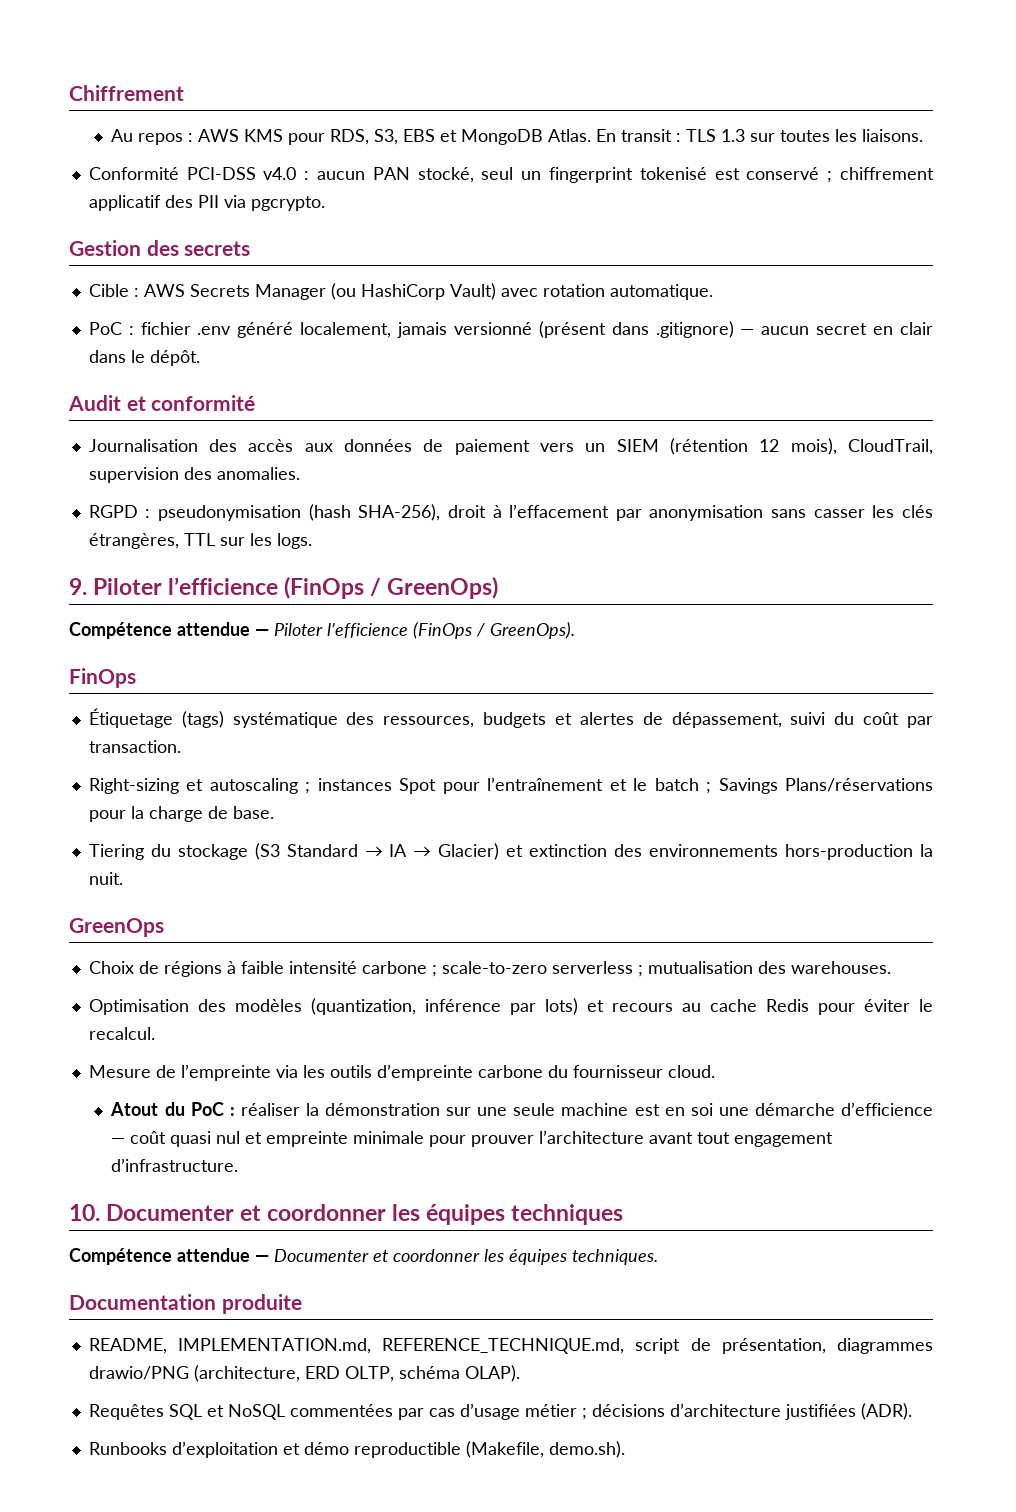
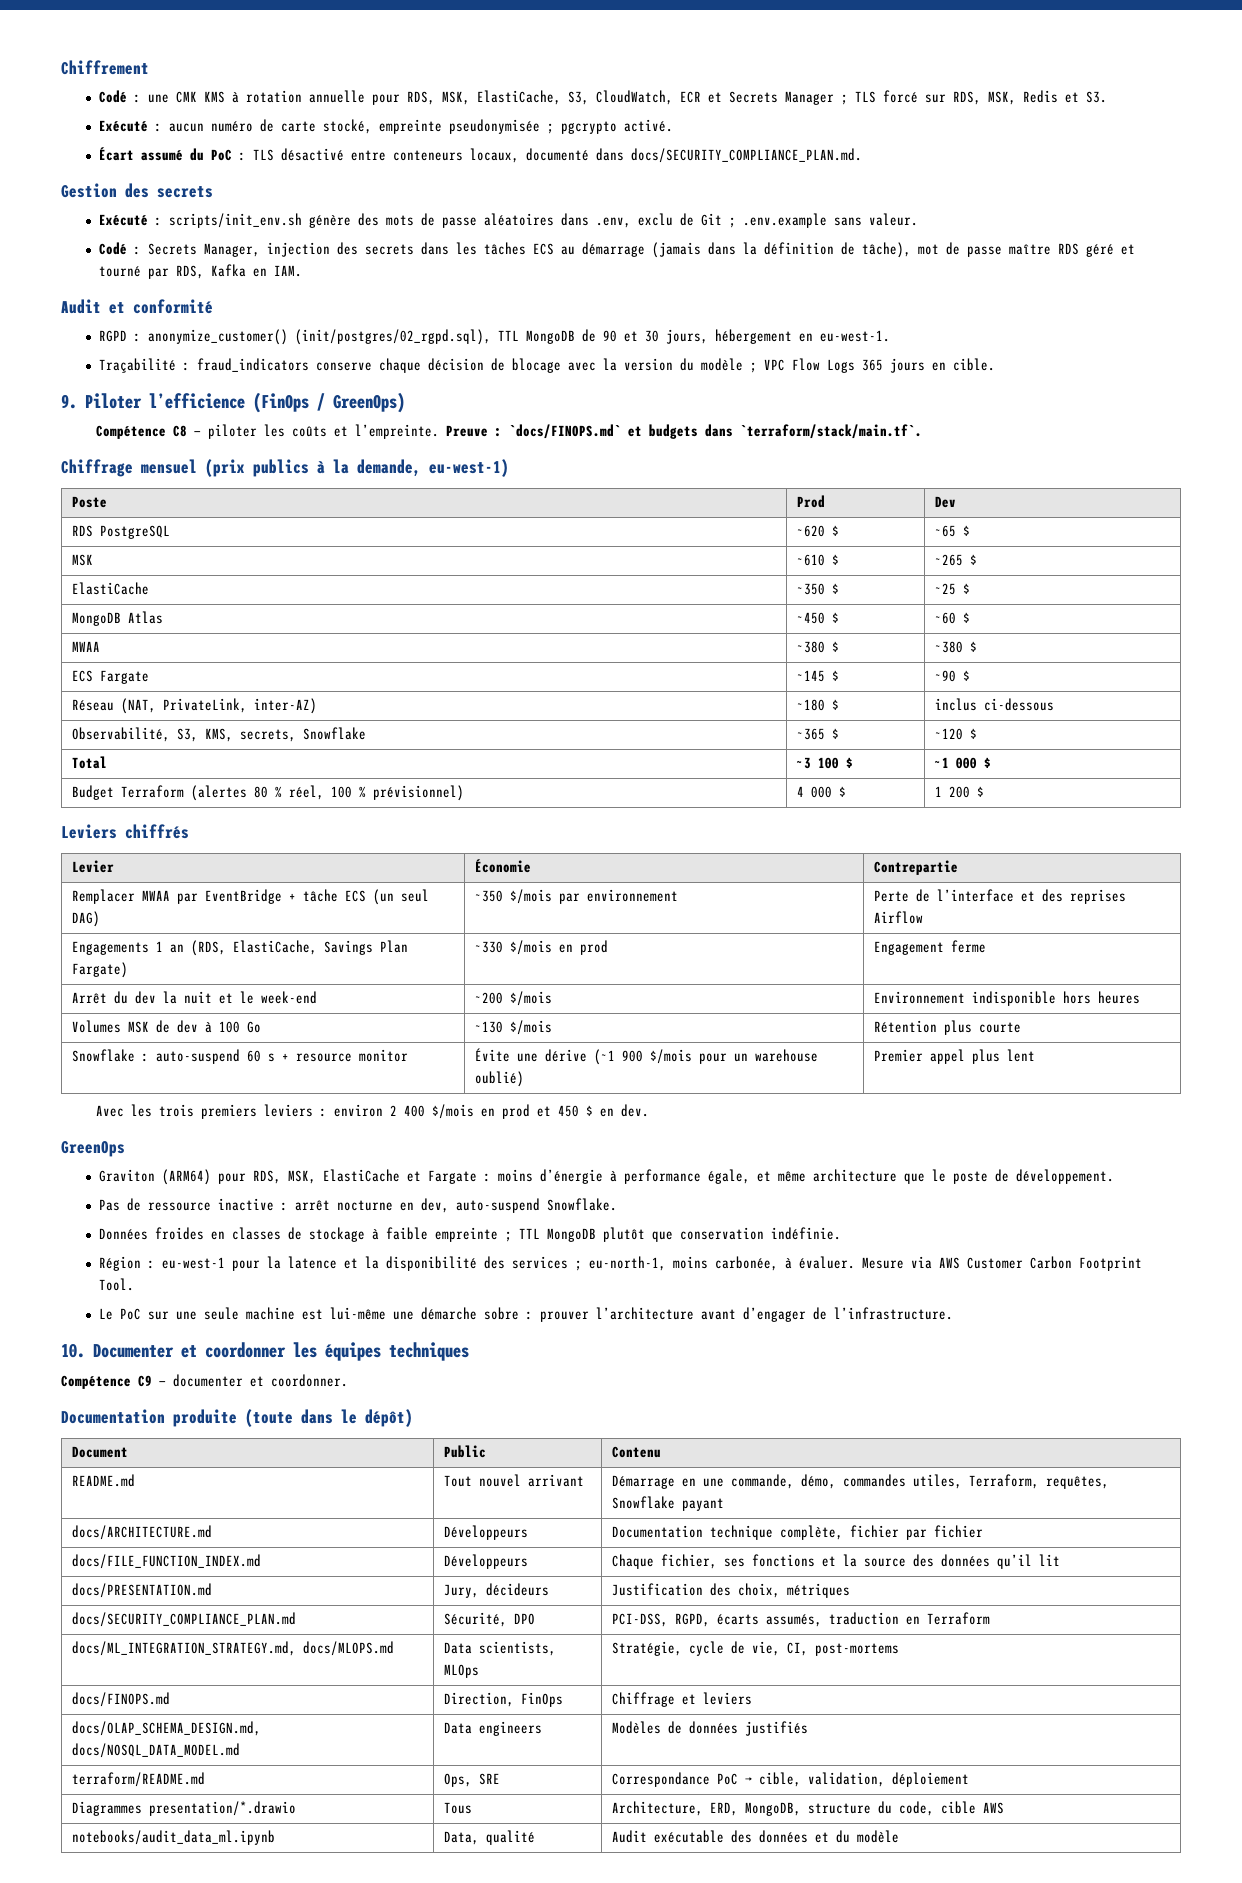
[111,129,924,145] [88,167,934,183] [88,195,325,211] [69,240,251,256] [88,283,713,300] [88,321,933,338] [88,350,200,366] [68,395,256,411] [88,438,933,455] [88,467,300,483] [88,504,934,521] [88,533,312,549] Au repos : AWS KMS pour RDS, S3, EBS et MongoDB Atlas. En transit : TLS 1.3 sur toutes les liaisons. // Conformité PCI-DSS v4.0 : aucun PAN stocké, seul un fingerprint tokenisé est conservé ; chiffrement applicatif des PII via pgcrypto. // Gestion des secrets // Cible : AWS Secrets Manager (ou HashiCorp Vault) avec rotation automatique. // PoC : fichier .env généré localement, jamais versionné (présent dans .gitignore) — aucun secret en clair dans le dépôt. // Audit et conformité // Journalisation des accès aux données de paiement vers un SIEM (rétention 12 mois), CloudTrail, supervision des anomalies. // RGPD : pseudonymisation (hash SHA-256), droit à l’effacement par anonymisation sans casser les clés étrangères, TTL sur les logs. -> [98,90,1107,105] [98,119,673,134] [98,147,862,163] [61,183,213,198] [98,213,918,228] [98,242,1135,258] [98,264,302,279] [61,299,213,314] [98,329,890,345] [98,358,995,373] Codé : une CMK KMS à rotation annuelle pour RDS, MSK, ElastiCache, S3, CloudWatch, ECR et Secrets Manager ; TLS forcé sur RDS, MSK, Redis et S3. // Exécuté : aucun numéro de carte stocké, empreinte pseudonymisée ; pgcrypto activé. // Écart assumé du PoC : TLS désactivé entre conteneurs locaux, documenté dans docs/SECURITY_COMPLIANCE_PLAN.md. // Gestion des secrets // Exécuté : scripts/init_env.sh génère des mots de passe aléatoires dans .env, exclu de Git ; .env.example sans valeur. // Codé : Secrets Manager, injection des secrets dans les tâches ECS au démarrage (jamais dans la définition de tâche), mot de passe maître RDS géré et tourné par RDS, Kafka en IAM. // Audit et conformité // RGPD : anonymize_customer() (init/postgres/02_rgpd.sql), TTL MongoDB de 90 et 30 jours, hébergement en eu-west-1. // Traçabilité : fraud_indicators conserve chaque décision de blocage avec la version du modèle ; VPC Flow Logs 365 jours en cible.
[177,622,575,639] [69,668,136,688] [88,708,933,728] [88,740,181,753] [88,777,933,794] [88,806,274,822] [88,843,933,860] [88,872,123,885] [69,918,164,937] [88,961,891,977] [88,998,934,1015] [88,1027,155,1040] [88,1064,715,1081] [110,1102,441,1116] attendue — Piloter l’efficience (FinOps / GreenOps). // FinOps // Étiquetage (tags) systématique des ressources, budgets et alertes de dépassement, suivi du coût par transaction. // Right-sizing et autoscaling ; instances Spot pour l’entraînement et le batch ; Savings Plans/réservations pour la charge de base. // Tiering du stockage (S3 Standard → IA → Glacier) et extinction des environnements hors-production la nuit. // GreenOps // Choix de régions à faible intensité carbone ; scale-to-zero serverless ; mutualisation des warehouses. // Optimisation des modèles (quantization, inférence par lots) et recours au cache Redis pour éviter le recalcul. // Mesure de l’empreinte via les outils d’empreinte carbone du fournisseur cloud. // Atout du PoC : réaliser la démonstration -> [172,424,922,439] [61,459,509,477] [72,496,108,508] [797,495,826,508] [935,496,957,508] [72,525,171,539] [797,525,840,537] [935,525,971,537] [72,554,94,566] [797,554,840,566] [935,554,978,566] [72,582,150,595] [797,583,840,595] [935,583,971,595] [72,611,164,626] [797,612,840,624] [935,612,971,624] [72,641,101,652] [797,641,840,653] [935,641,978,653] [72,670,150,684] [797,670,840,682] [935,670,971,682] [72,698,318,714] [797,699,840,711] [935,698,1055,711] [72,727,367,742] [797,728,840,740] [935,728,978,740] [72,756,108,769] [796,757,854,769] [934,757,992,769] [72,785,465,801] [797,786,847,798] [935,786,985,798] [61,824,189,839] [72,860,115,873] [475,859,532,873] [874,860,959,875] [72,889,430,905] [72,911,101,927] [475,889,679,904] [874,889,1127,904] [874,911,924,924] [72,940,409,956] [72,962,129,978] [475,940,609,955] [874,940,987,955] [72,991,318,1004] [475,991,553,1006] [874,991,1141,1006] [72,1020,262,1033] [475,1020,553,1035] [874,1020,1022,1035] [72,1049,409,1064] [475,1048,819,1065] [475,1071,525,1087] [874,1049,1036,1064] [95,1104,649,1119] [61,1141,125,1157] [98,1169,1114,1185] [98,1198,617,1213] [98,1227,841,1242] [98,1256,1142,1271] [98,1278,134,1291] [98,1308,141,1320] C8 — piloter les coûts et l’empreinte. Preuve : `docs/FINOPS.md` et budgets dans `terraform/stack/main.tf`. // Chiffrage mensuel (prix publics à la demande, eu-west-1) // Poste | Prod | Dev // RDS PostgreSQL | ~620 $ | ~65 $ // MSK | ~610 $ | ~265 $ // ElastiCache | ~350 $ | ~25 $ // MongoDB Atlas | ~450 $ | ~60 $ // MWAA | ~380 $ | ~380 $ // ECS Fargate | ~145 $ | ~90 $ // Réseau (NAT, PrivateLink, inter-AZ) | ~180 $ | inclus ci-dessous // Observabilité, S3, KMS, secrets, Snowflake | ~365 $ | ~120 $ // Total | ~3 100 $ | ~1 000 $ // Budget Terraform (alertes 80 % réel, 100 % prévisionnel) | 4 000 $ | 1 200 $ // Leviers chiffrés // Levier | Économie | Contrepartie // Remplacer MWAA par EventBridge + tâche ECS (un seul DAG) | ~350 $/mois par environnement | Perte de l’interface et des reprises Airflow // Engagements 1 an (RDS, ElastiCache, Savings Plan Fargate) | ~330 $/mois en prod | Engagement ferme // Arrêt du dev la nuit et le week-end | ~200 $/mois | Environnement indisponible hors heures // Volumes MSK de dev à 100 Go | ~130 $/mois | Rétention plus courte // Snowflake : auto-suspend 60 s + resource monitor | Évite une dérive (~1 900 $/mois pour un warehouse oublié) | Premier appel plus lent // Avec les trois premiers leviers : environ 2 400 $/mois en prod et 450 $ en dev. // GreenOps // Graviton (ARM64) pour RDS, MSK, ElastiCache et Fargate : moins d’énergie à performance égale, et même architecture que le poste de développement. // Pas de ressource inactive : arrêt nocturne en dev, auto-suspend Snowflake. // Données froides en classes de stockage à faible empreinte ; TTL MongoDB plutôt que conservation indéfinie. // Région : eu-west-1 pour la latence et la disponibilité des services ; eu-north-1, moins carbonée, à évaluer. Mesure via AWS Customer Carbon Footprint Tool. // Le PoC
[664,1102,934,1116] [111,1130,834,1147] [111,1158,239,1172] en soi une démarche d’efficience — coût quasi nul et empreinte minimale pour prouver l’architecture avant tout engagement d’infrastructure. -> [329,1307,953,1322] lui-même une démarche sobre : prouver l’architecture avant d’engager de l’infrastructure.
[177,1248,658,1265] [69,1294,302,1314] [88,1338,934,1354] [88,1365,520,1382] [88,1403,912,1420] [88,1441,625,1458] attendue — Documenter et coordonner les équipes techniques. // Documentation produite // README, IMPLEMENTATION.md, REFERENCE_TECHNIQUE.md, script de présentation, diagrammes drawio/PNG (architecture, ERD OLTP, schéma OLAP). // Requêtes SQL et NoSQL commentées par cas d’usage métier ; décisions d’architecture justifiées (ADR). // Runbooks d’exploitation et démo reproductible (Makefile, demo.sh). -> [138,1374,348,1387] [61,1409,413,1427] [72,1446,129,1458] [444,1445,487,1458] [612,1446,662,1458] [72,1474,136,1487] [444,1474,585,1487] [612,1474,1110,1489] [612,1496,725,1511] [72,1525,213,1540] [444,1525,529,1540] [612,1525,984,1540] [72,1554,262,1569] [444,1554,529,1569] [612,1554,1061,1569] [72,1583,213,1598] [444,1583,550,1598] [612,1583,851,1598] [72,1612,297,1627] [444,1612,536,1627] [612,1612,991,1627] [72,1641,395,1656] [444,1641,557,1656] [444,1664,480,1678] [612,1641,900,1656] [72,1692,171,1707] [444,1692,564,1707] [612,1692,753,1707] [72,1721,262,1736] [72,1743,241,1758] [444,1721,543,1736] [612,1721,809,1736] [72,1772,206,1787] [444,1773,501,1787] [612,1772,970,1787] [72,1801,297,1816] [444,1802,473,1814] [612,1801,1005,1816] [72,1830,276,1845] [444,1830,536,1845] [612,1830,900,1843] C9 — documenter et coordonner. // Documentation produite (toute dans le dépôt) // Document | Public | Contenu // README.md | Tout nouvel arrivant | Démarrage en une commande, démo, commandes utiles, Terraform, requêtes, Snowflake payant // docs/ARCHITECTURE.md | Développeurs | Documentation technique complète, fichier par fichier // docs/FILE_FUNCTION_INDEX.md | Développeurs | Chaque fichier, ses fonctions et la source des données qu’il lit // docs/PRESENTATION.md | Jury, décideurs | Justification des choix, métriques // docs/SECURITY_COMPLIANCE_PLAN.md | Sécurité, DPO | PCI-DSS, RGPD, écarts assumés, traduction en Terraform // docs/ML_INTEGRATION_STRATEGY.md, docs/MLOPS.md | Data scientists, MLOps | Stratégie, cycle de vie, CI, post-mortems // docs/FINOPS.md | Direction, FinOps | Chiffrage et leviers // docs/OLAP_SCHEMA_DESIGN.md, docs/NOSQL_DATA_MODEL.md | Data engineers | Modèles de données justifiés // terraform/README.md | Ops, SRE | Correspondance PoC → cible, validation, déploiement // Diagrammes presentation/*.drawio | Tous | Architecture, ERD, MongoDB, structure du code, cible AWS // notebooks/audit_data_ml.ipynb | Data, qualité | Audit exécutable des données et du modèle

